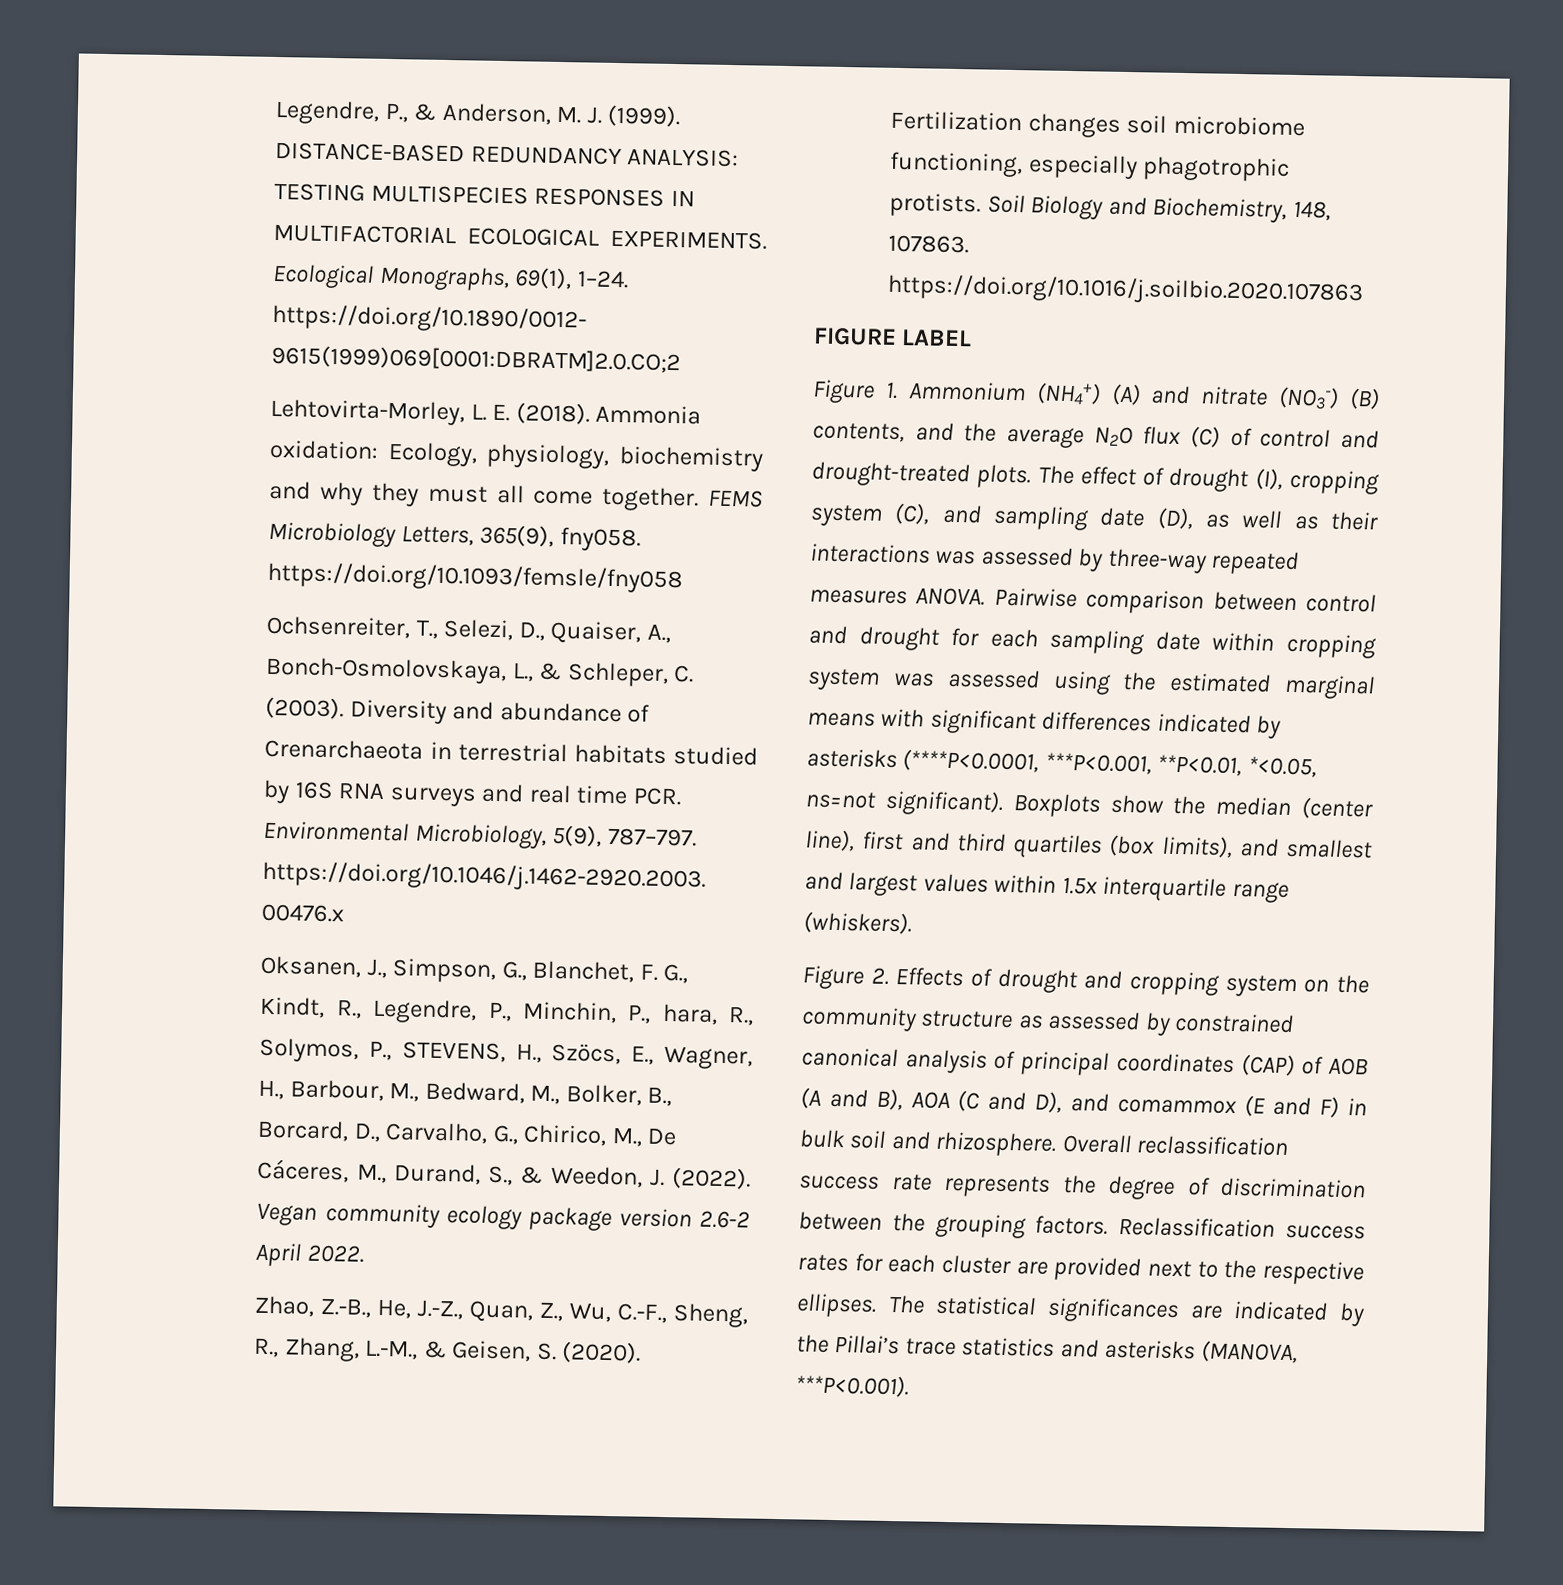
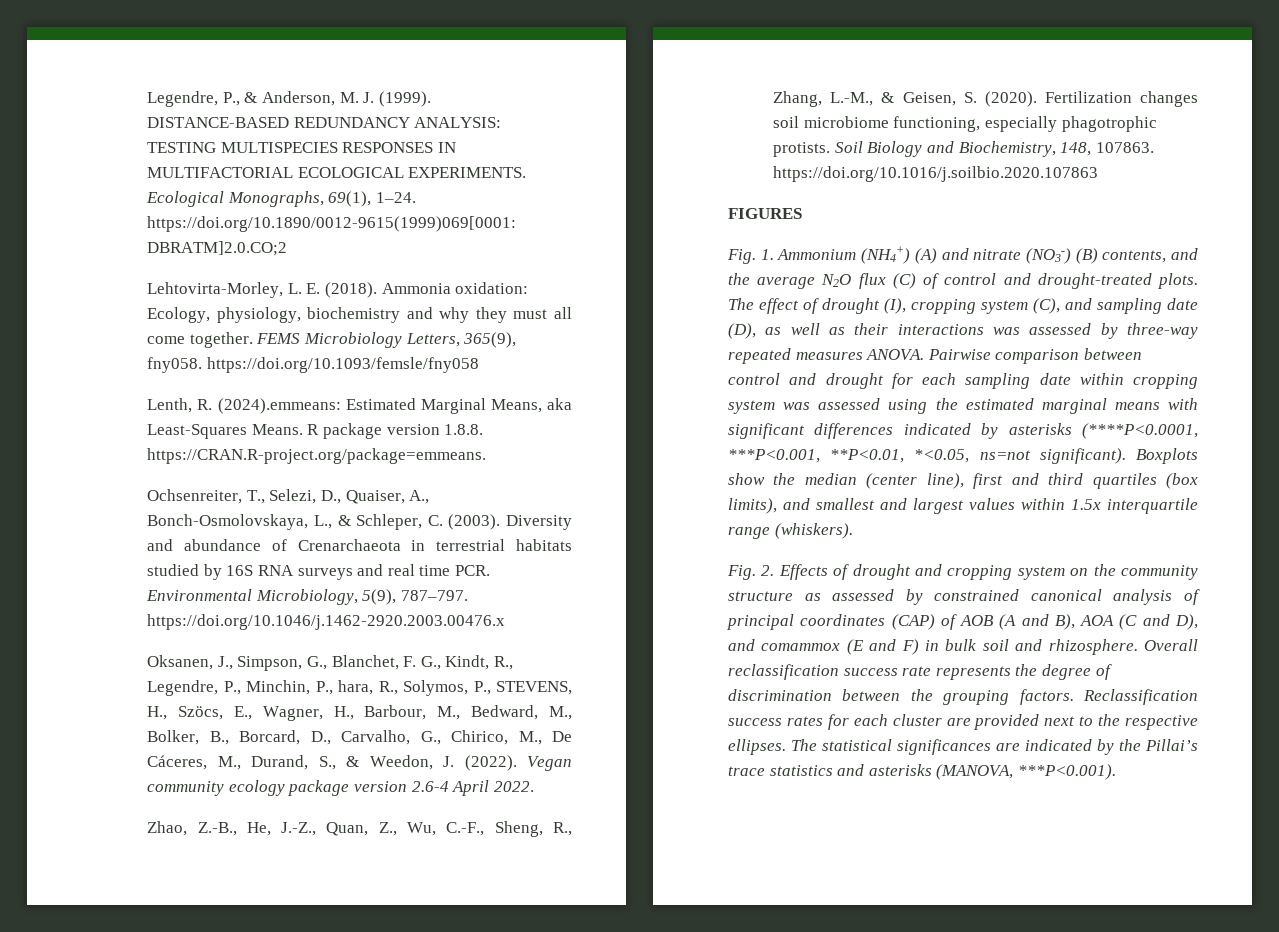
(684, 577) none -> [147,398,572,414] [147,423,484,439] [147,448,487,464] // Lenth, R. (2024).emmeans: Estimated Marginal Means, aka Least-Squares Means. R package version 1.8.8. https://CRAN.R-project.org/package=emmeans.
[698,1210,750,1229] 2.6-2 -> [411,781,449,792] 2.6-4
[813,327,973,347] [812,379,875,404] FIGURE LABEL // Figure -> [728,208,802,219] [727,249,756,264] FIGURES // Fig.
[802,965,864,990] Figure -> [727,565,756,580] Fig.

